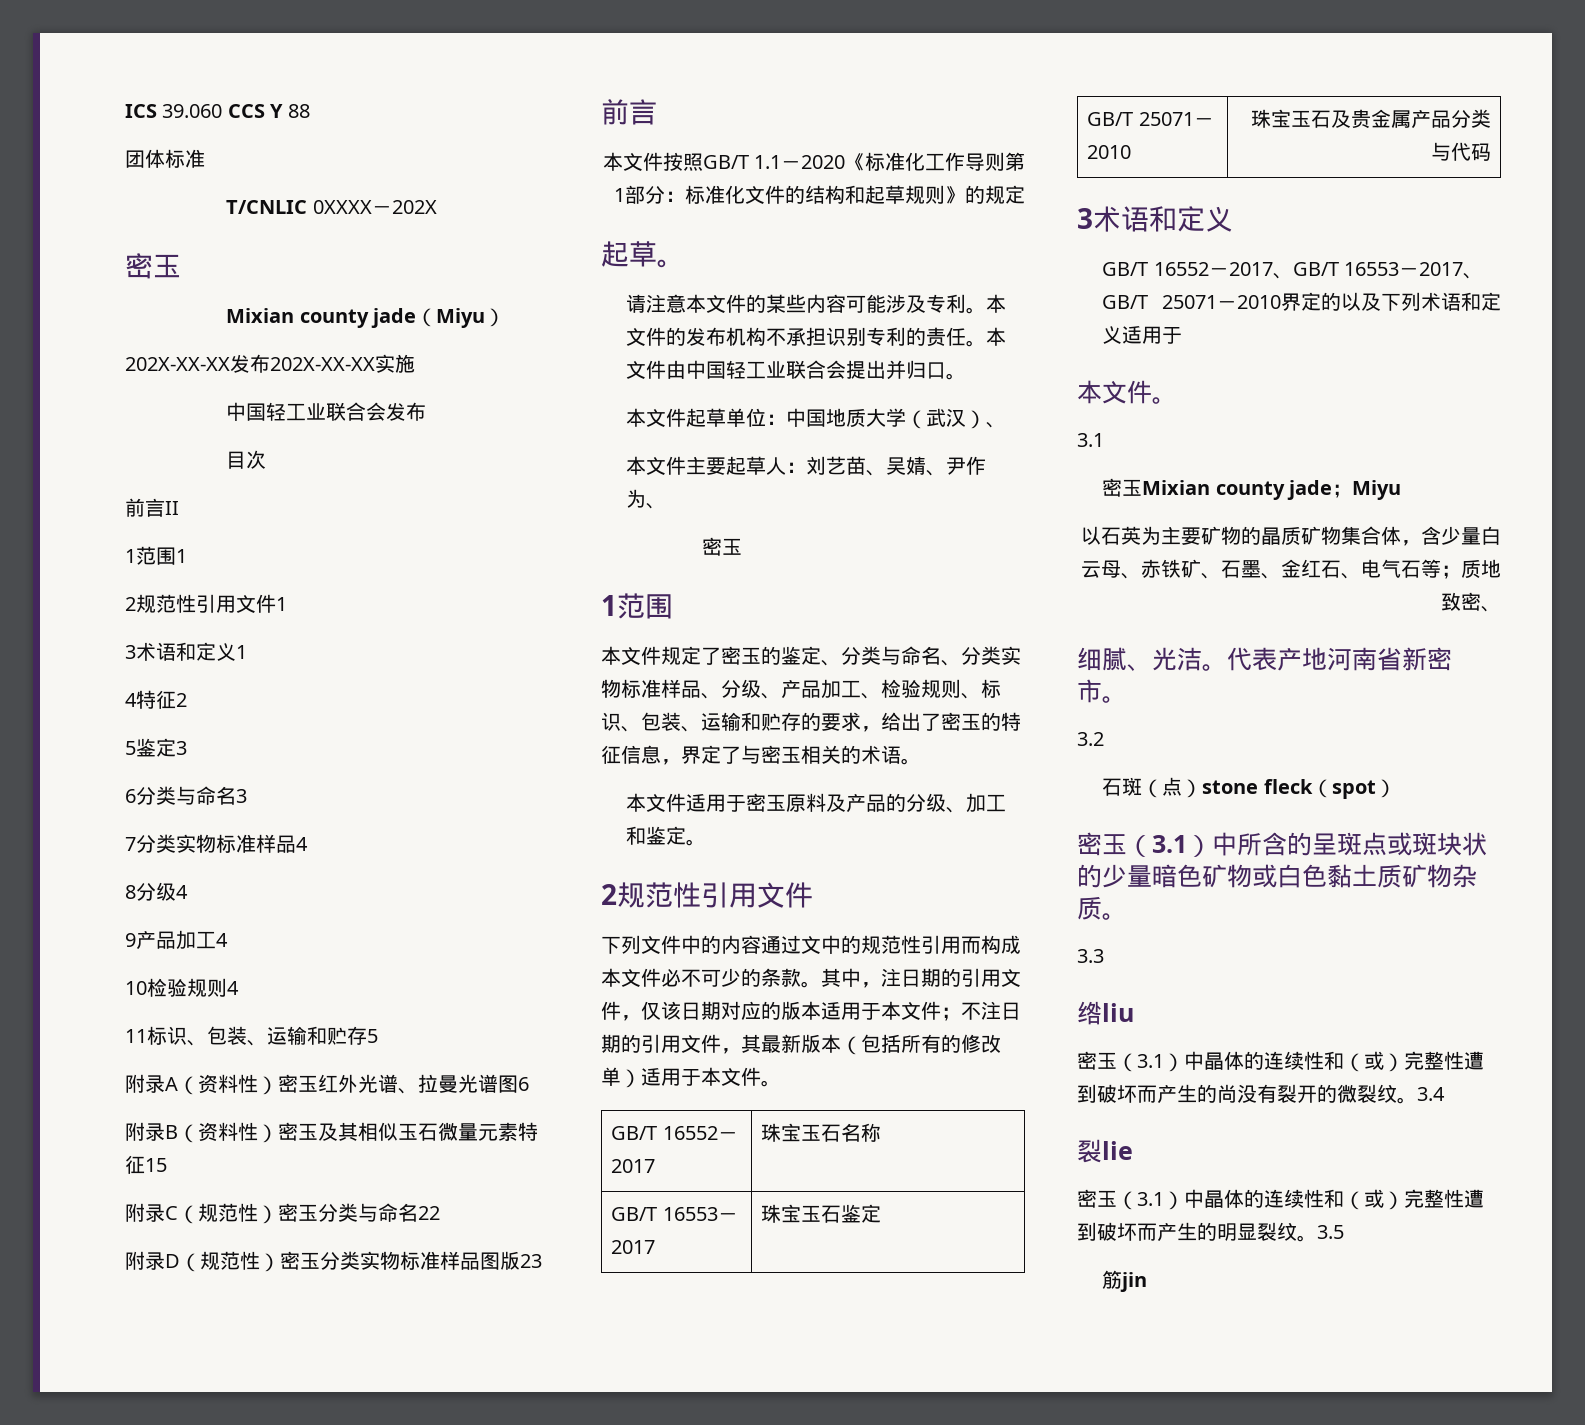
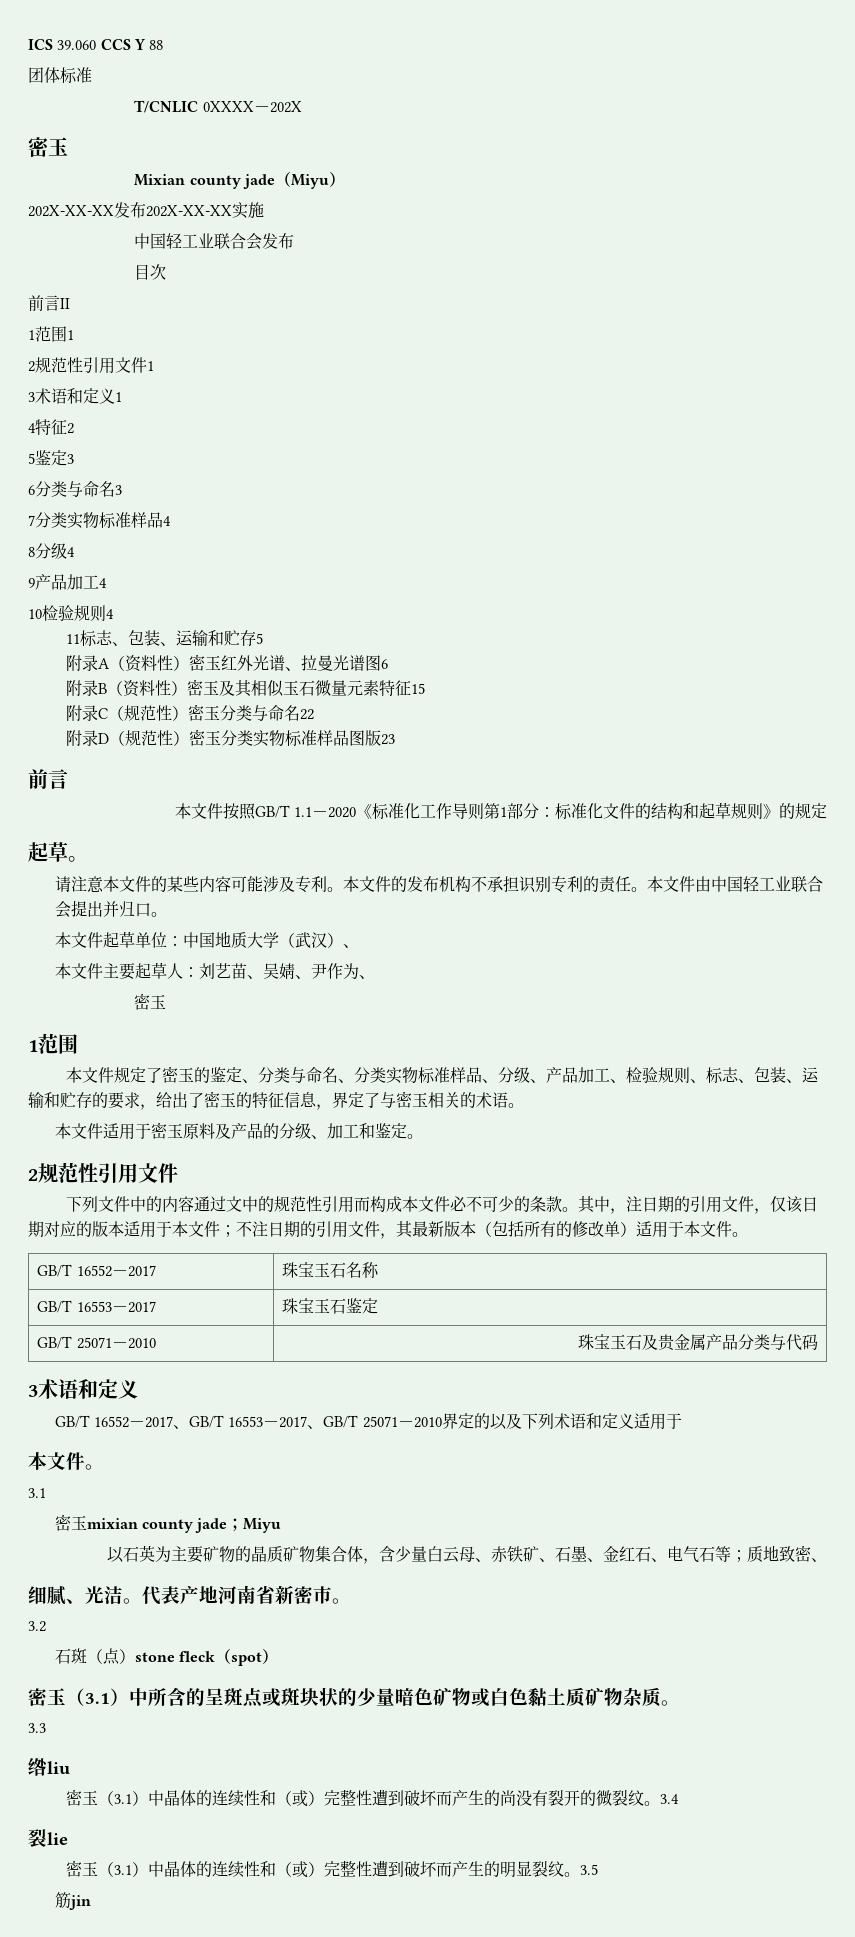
[167,1026,187,1045] 识 -> [96,630,114,645] 志
[601,712,621,731] 识 -> [722,1067,740,1082] 志
[1142,480,1211,495] Mixian -> [86,1518,138,1529] mixian

